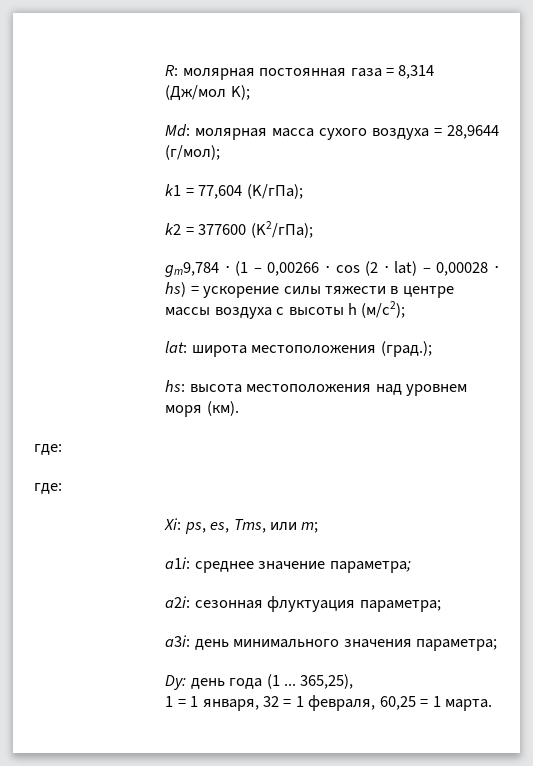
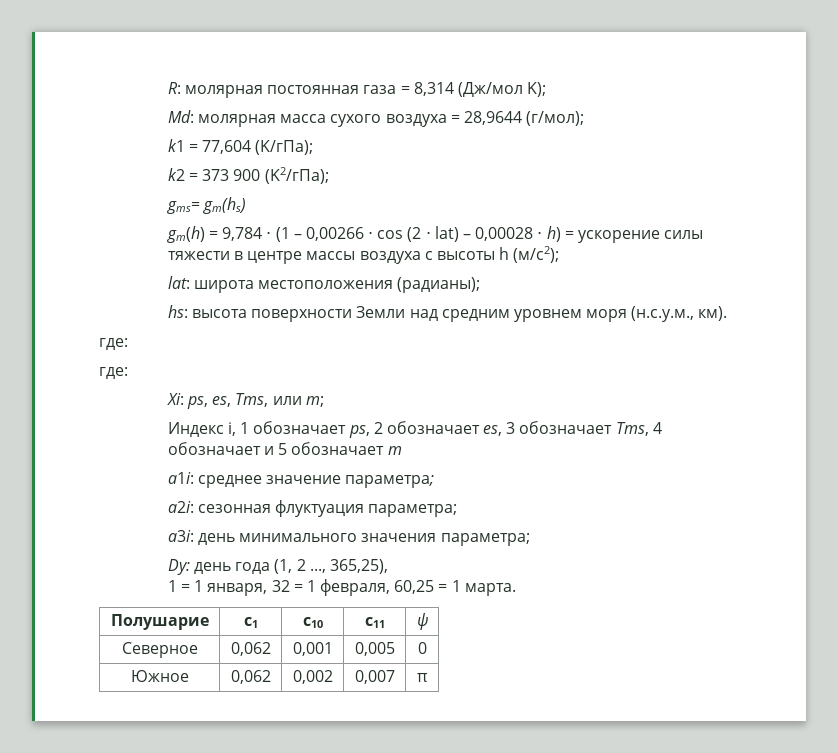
[198,224,247,235] 377600 -> [202,169,261,181] 373 900
[165,262,220,277] gm9,784 -> [166,197,246,214] [166,226,263,243] gms= gm(hs) // gm(h) = 9,784
[165,282,187,297] hs) -> [546,226,561,242] h)
[380,341,432,357] (град.); -> [397,277,481,293] (радианы);
[246,384,467,396] [165,401,239,417] местоположения над уровнем моря (км). -> [251,306,728,322] поверхности Земли над средним уровнем моря (н.с.у.м., км).
(319, 527) none -> [167,421,662,438] [167,442,402,455] // Индекс i, 1 обозначает ps, 2 обозначает es, 3 обозначает Tms, 4 обозначает и 5 обозначает m
[266,674,296,689] (1 ... -> [274,559,326,574] (1, 2 ...,
(493, 705) none -> [110,614,209,630] [243,617,258,628] [302,617,323,628] [364,617,385,628] [416,613,428,630] [121,642,198,658] [230,642,271,656] [292,642,333,656] [354,642,395,656] [417,642,427,654] [130,670,189,682] [230,670,271,684] [292,670,333,684] [354,670,395,684] [417,673,427,682] // Полушарие | c1 | c10 | c11 | ψ // Северное | 0,062 | 0,001 | 0,005 | 0 // Южное | 0,062 | 0,002 | 0,007 | π

